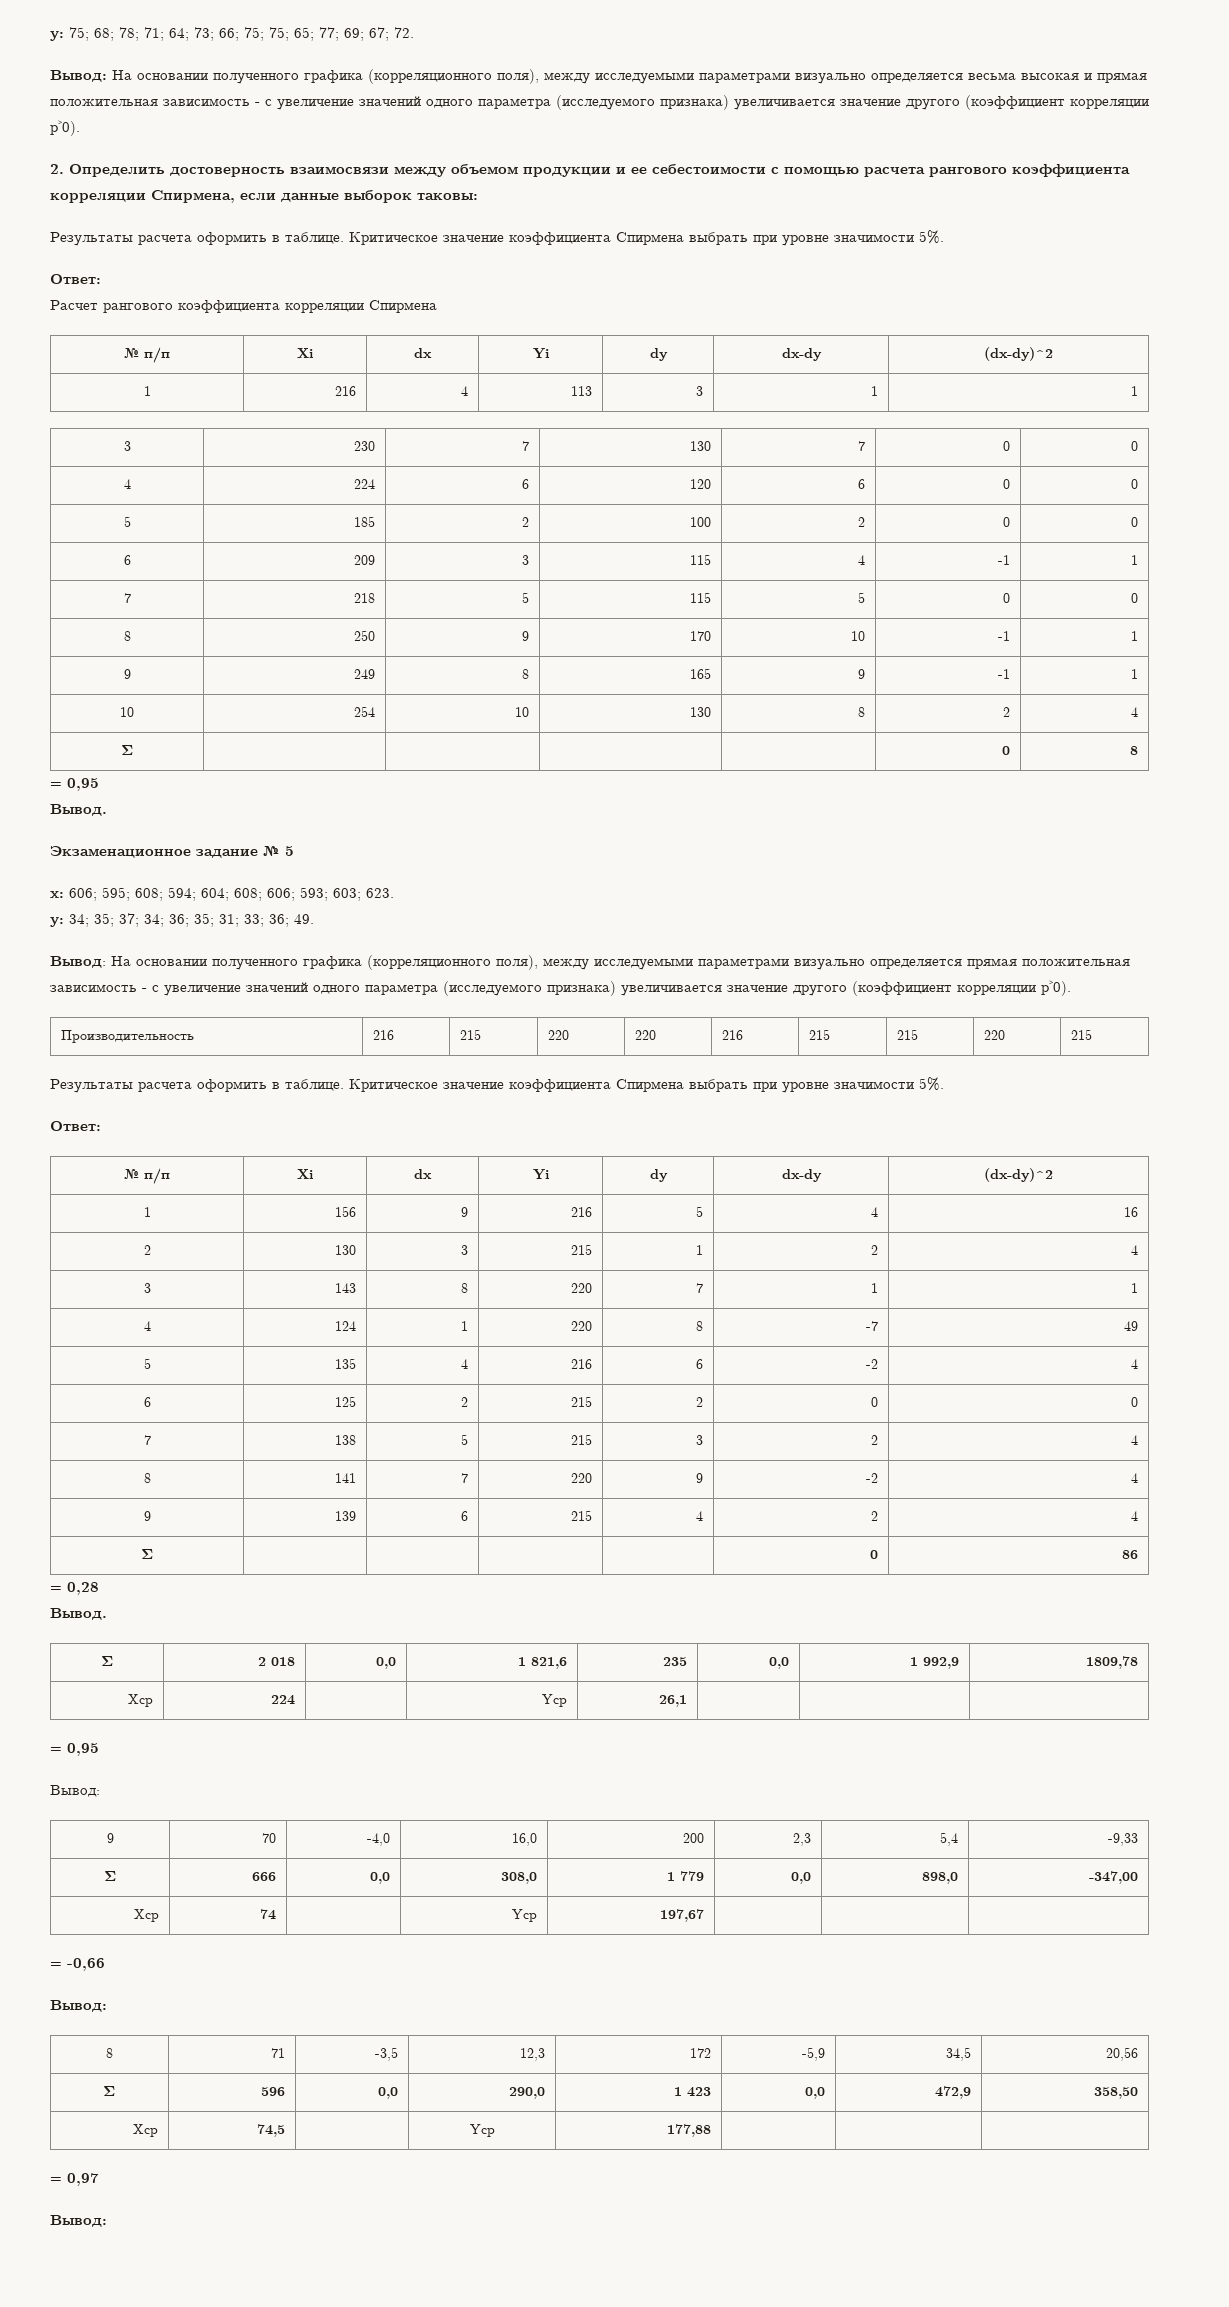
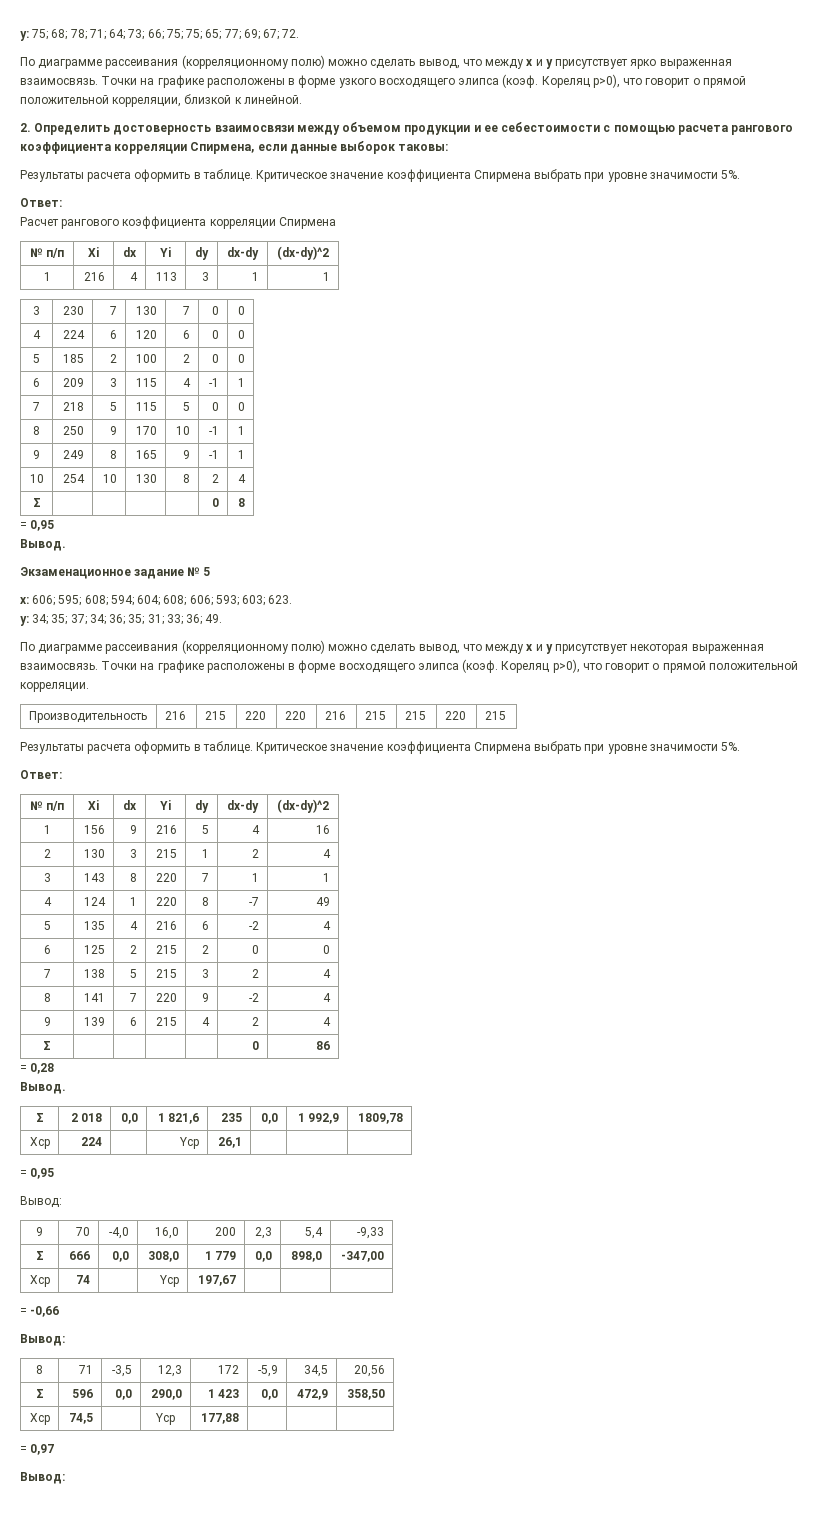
[50,69,1147,84] [50,95,1149,110] [50,120,80,136] Вывод: На основании полученного графика (корреляционного поля), между исследуемыми параметрами визуально определяется весьма высокая и прямая положительная зависимость - с увеличение значений одного параметра (исследуемого признака) увеличивается значение другого (коэффициент корреляции р˃0). -> [20,55,732,69] [20,74,746,88] [20,94,302,107] По диаграмме рассеивания (корреляционному полю) можно сделать вывод, что между x и y присутствует ярко выраженная взаимосвязь. Точки на графике расположены в форме узкого восходящего элипса (коэф. Кореляц p>0), что говорит о прямой положительной корреляции, близкой к линейной.
[50,955,1130,970] [50,980,1071,996] Вывод: На основании полученного графика (корреляционного поля), между исследуемыми параметрами визуально определяется прямая положительная зависимость - с увеличение значений одного параметра (исследуемого признака) увеличивается значение другого (коэффициент корреляции р˃0). -> [20,640,764,654] [20,659,798,673] [20,682,89,692] По диаграмме рассеивания (корреляционному полю) можно сделать вывод, что между x и y присутствует некоторая выраженная взаимосвязь. Точки на графике расположены в форме восходящего элипса (коэф. Кореляц p>0), что говорит о прямой положительной корреляции.

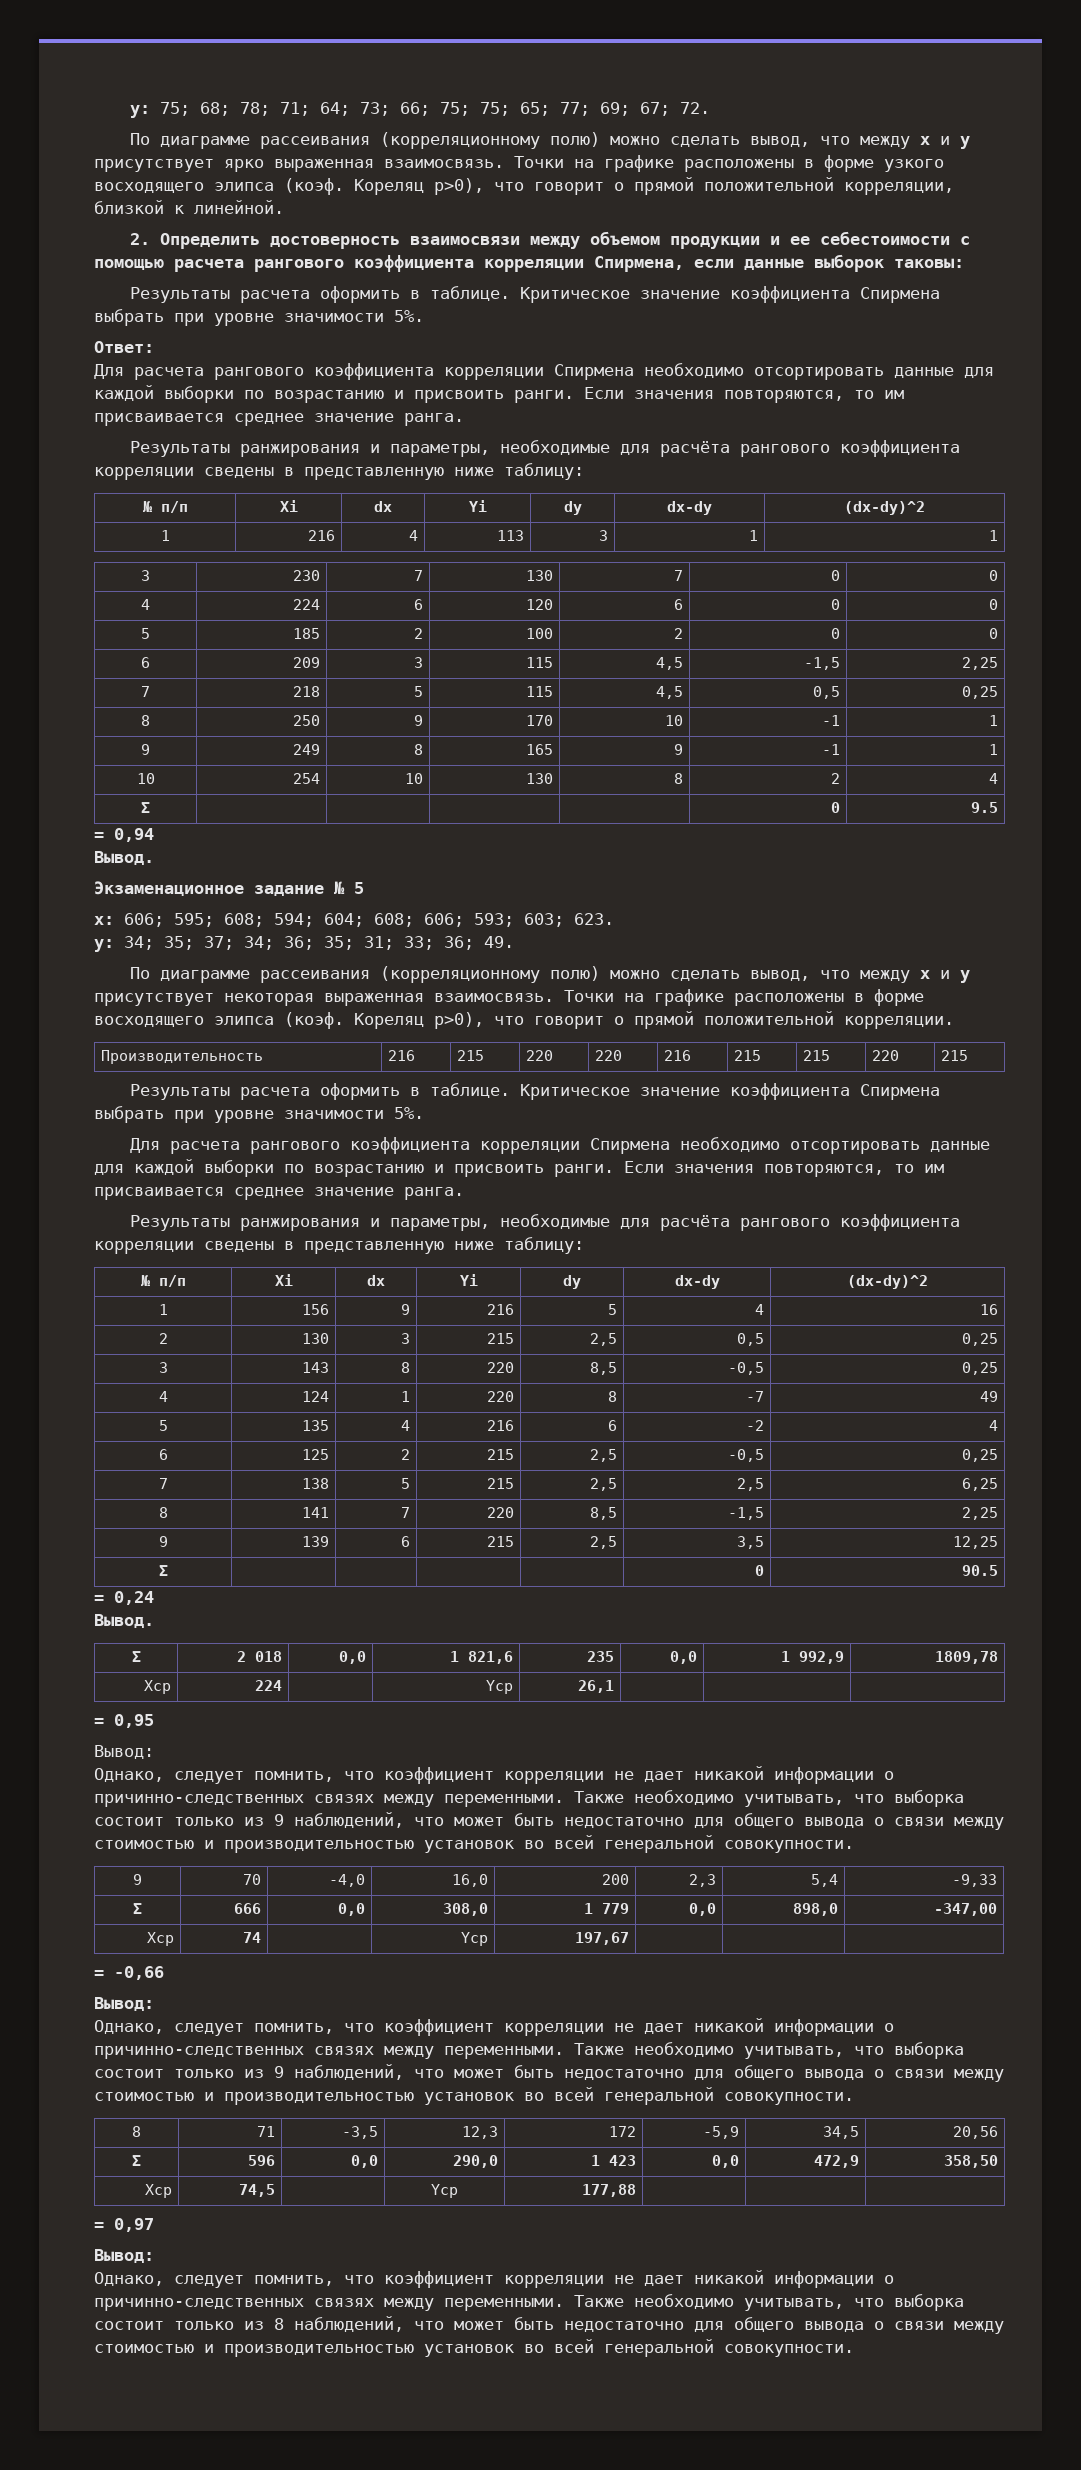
[20,216,336,229] Расчет рангового коэффициента корреляции Спирмена -> [94,363,994,380] [94,385,904,403] [94,413,464,426] [129,440,960,457] [94,463,584,480] Для расчета рангового коэффициента корреляции Спирмена необходимо отсортировать данные для каждой выборки по возрастанию и присвоить ранги. Если значения повторяются, то им присваивается среднее значение ранга. // Результаты ранжирования и параметры, необходимые для расчёта рангового коэффициента корреляции сведены в представленную ниже таблицу:
[183,378,192,387] [209,378,220,387] [238,378,246,387] 4 | -1 | 1 -> [655,657,683,670] [803,657,840,670] [961,657,998,670] 4,5 | -1,5 | 2,25
[183,402,191,411] [212,402,220,411] [238,402,246,411] 5 | 0 | 0 -> [655,686,683,699] [812,686,840,699] [961,686,998,699] 4,5 | 0,5 | 0,25
[238,498,246,507] [20,520,55,531] 8 // = 0,95 -> [970,802,998,813] [94,828,154,842] 9.5 // = 0,94
[20,770,62,779] Ответ: -> [129,1137,990,1154] [94,1159,944,1177] [94,1187,464,1200] [129,1214,960,1231] [94,1237,584,1254] Для расчета рангового коэффициента корреляции Спирмена необходимо отсортировать данные для каждой выборки по возрастанию и присвоить ранги. Если значения повторяются, то им присваивается среднее значение ранга. // Результаты ранжирования и параметры, необходимые для расчёта рангового коэффициента корреляции сведены в представленную ниже таблицу:
[202,849,210,858] [252,849,260,858] [323,849,332,858] 1 | 2 | 4 -> [589,1333,617,1346] [736,1333,764,1346] [961,1333,998,1346] 2,5 | 0,5 | 0,25
[202,873,210,882] [252,873,260,882] [323,873,331,882] 7 | 1 | 1 -> [589,1362,617,1375] [727,1362,764,1375] [961,1362,998,1375] 8,5 | -0,5 | 0,25
[202,945,210,954] [252,945,260,954] [323,945,331,954] 2 | 0 | 0 -> [589,1449,617,1462] [727,1449,764,1462] [961,1449,998,1462] 2,5 | -0,5 | 0,25
[202,969,210,978] [252,969,260,978] [323,969,332,978] 3 | 2 | 4 -> [589,1478,617,1491] [736,1478,764,1491] [961,1478,998,1491] 2,5 | 2,5 | 6,25
[202,993,210,1002] [249,993,260,1002] [323,993,332,1002] 9 | -2 | 4 -> [589,1507,617,1520] [727,1507,764,1520] [961,1507,998,1520] 8,5 | -1,5 | 2,25
[202,1017,211,1026] [252,1017,260,1026] [323,1017,332,1026] [43,1041,51,1050] [252,1041,260,1050] [316,1041,331,1050] [20,1063,55,1074] 4 | 2 | 4 // Σ | | | | | 0 | 86 // = 0,28 -> [589,1536,617,1549] [736,1536,764,1549] [952,1536,998,1549] [158,1565,168,1576] [754,1565,764,1576] [961,1565,998,1576] [94,1591,154,1605] 2,5 | 3,5 | 12,25 // Σ | | | | | 0 | 90.5 // = 0,24
(62, 1202) none -> [94,1766,894,1784] [94,1790,964,1807] [94,1812,1004,1830] [94,1835,854,1853] // Однако, следует помнить, что коэффициент корреляции не дает никакой информации о причинно-следственных связях между переменными. Также необходимо учитывать, что выборка состоит только из 9 наблюдений, что может быть недостаточно для общего вывода о связи между стоимостью и производительностью установок во всей генеральной совокупности.
(65, 1340) none -> [94,2018,894,2036] [94,2042,964,2059] [94,2064,1004,2082] [94,2087,854,2105] // Однако, следует помнить, что коэффициент корреляции не дает никакой информации о причинно-следственных связях между переменными. Также необходимо учитывать, что выборка состоит только из 9 наблюдений, что может быть недостаточно для общего вывода о связи между стоимостью и производительностью установок во всей генеральной совокупности.
(65, 1478) none -> [94,2270,894,2288] [94,2294,964,2311] [94,2316,1004,2334] [94,2339,854,2357] // Однако, следует помнить, что коэффициент корреляции не дает никакой информации о причинно-следственных связях между переменными. Также необходимо учитывать, что выборка состоит только из 8 наблюдений, что может быть недостаточно для общего вывода о связи между стоимостью и производительностью установок во всей генеральной совокупности.

